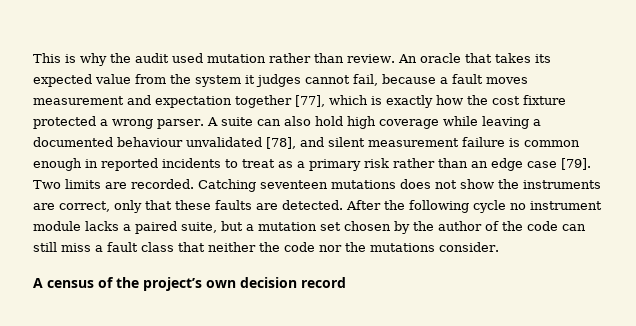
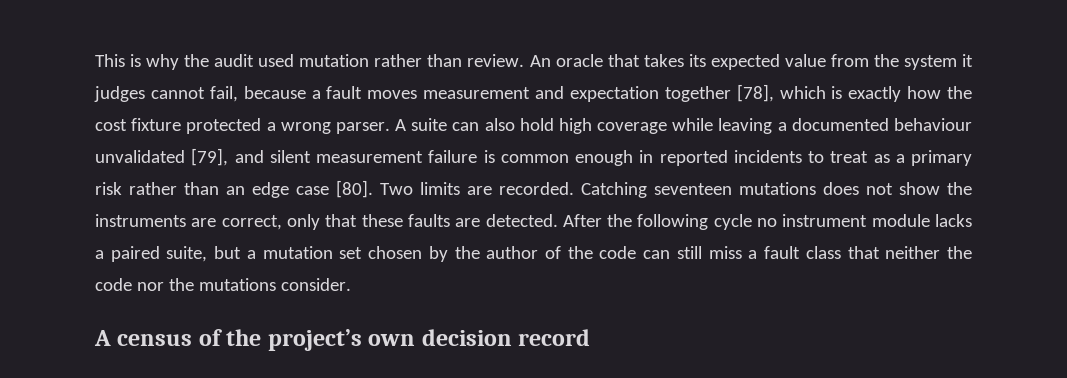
[295,95,325,107] [77], -> [736,84,774,102] [78],
[266,137,296,149] [78], -> [191,148,229,166] [79],
[561,158,591,170] [79]. -> [336,180,373,198] [80].

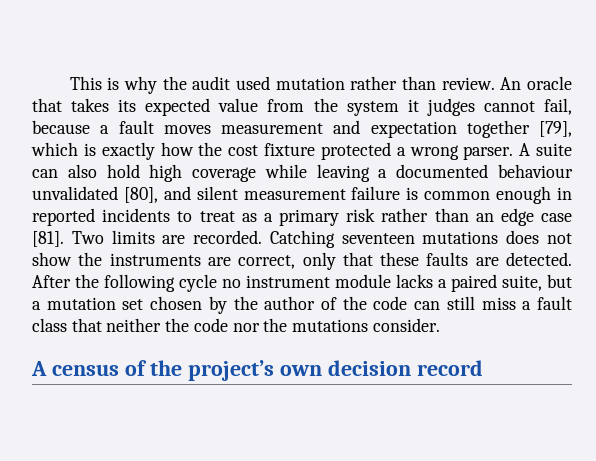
[736,84,774,102] [78], -> [539,121,572,137] [79],
[191,148,229,166] [79], -> [123,187,158,203] [80],
[336,180,373,198] [80]. -> [32,231,64,247] [81].

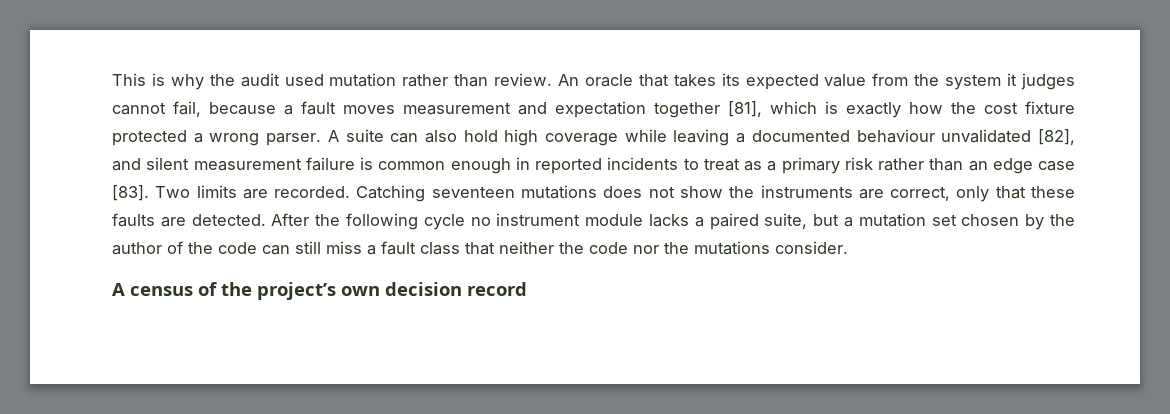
[539,121,572,137] [79], -> [728,101,762,117] [81],
[123,187,158,203] [80], -> [1038,129,1076,145] [82],
[32,231,64,247] [81]. -> [112,185,149,201] [83].

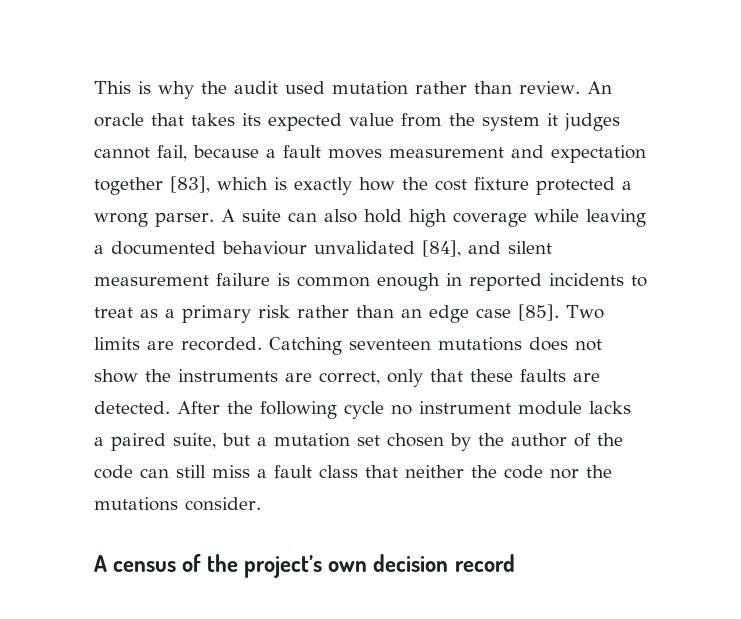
[728,101,762,117] [81], -> [170,176,210,193] [83],
[1038,129,1076,145] [82], -> [422,240,461,257] [84],
[112,185,149,201] [83]. -> [518,304,559,321] [85].

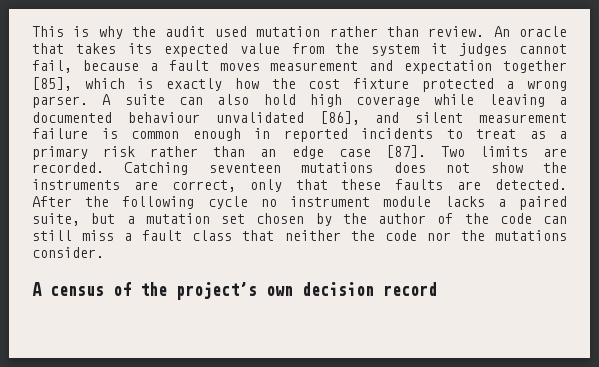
[170,176,210,193] [83], -> [32,77,72,91] [85],
[422,240,461,257] [84], -> [319,111,360,125] [86],
[518,304,559,321] [85]. -> [385,145,426,158] [87].

